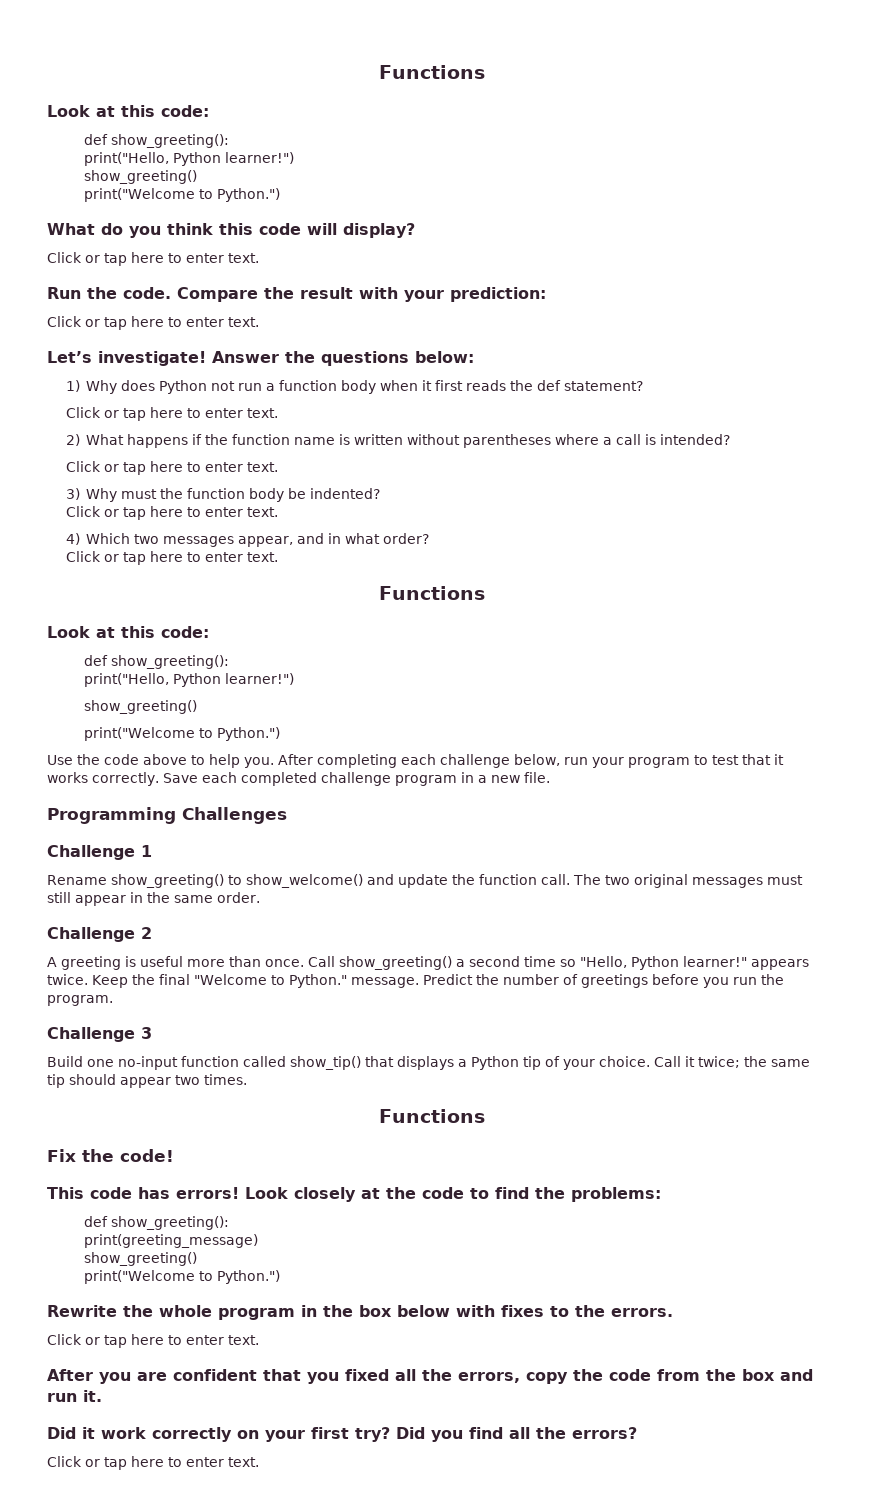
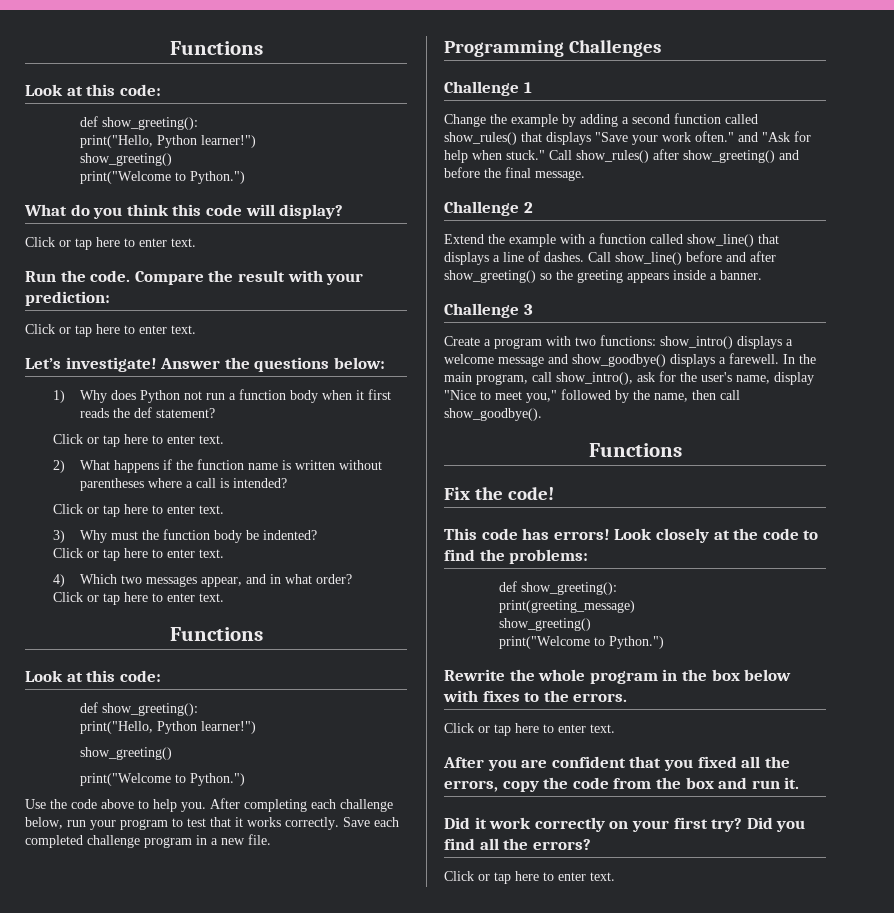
[47,874,803,888] [47,892,260,906] [47,927,152,942] [47,956,809,970] [47,974,784,988] [47,995,113,1006] [47,1027,152,1042] [47,1056,810,1070] [47,1074,247,1088] Rename show_greeting() to show_welcome() and update the function call. The two original messages must still appear in the same order. // Challenge 2 // A greeting is useful more than once. Call show_greeting() a second time so "Hello, Python learner!" appears twice. Keep the final "Welcome to Python." message. Predict the number of greetings before you run the program. // Challenge 3 // Build one no-input function called show_tip() that displays a Python tip of your choice. Call it twice; the same tip should appear two times. -> [444,113,758,127] [444,131,811,145] [444,149,799,163] [444,167,585,181] [444,201,533,216] [444,233,779,247] [444,251,776,265] [444,270,762,283] [444,303,533,318] [444,335,793,349] [444,353,816,367] [444,371,814,385] [444,389,740,403] [444,408,542,421] Change the example by adding a second function called show_rules() that displays "Save your work often." and "Ask for help when stuck." Call show_rules() after show_greeting() and before the final message. // Challenge 2 // Extend the example with a function called show_line() that displays a line of dashes. Call show_line() before and after show_greeting() so the greeting appears inside a banner. // Challenge 3 // Create a program with two functions: show_intro() displays a welcome message and show_goodbye() displays a farewell. In the main program, call show_intro(), ask for the user's name, display "Nice to meet you," followed by the name, then call show_goodbye().

